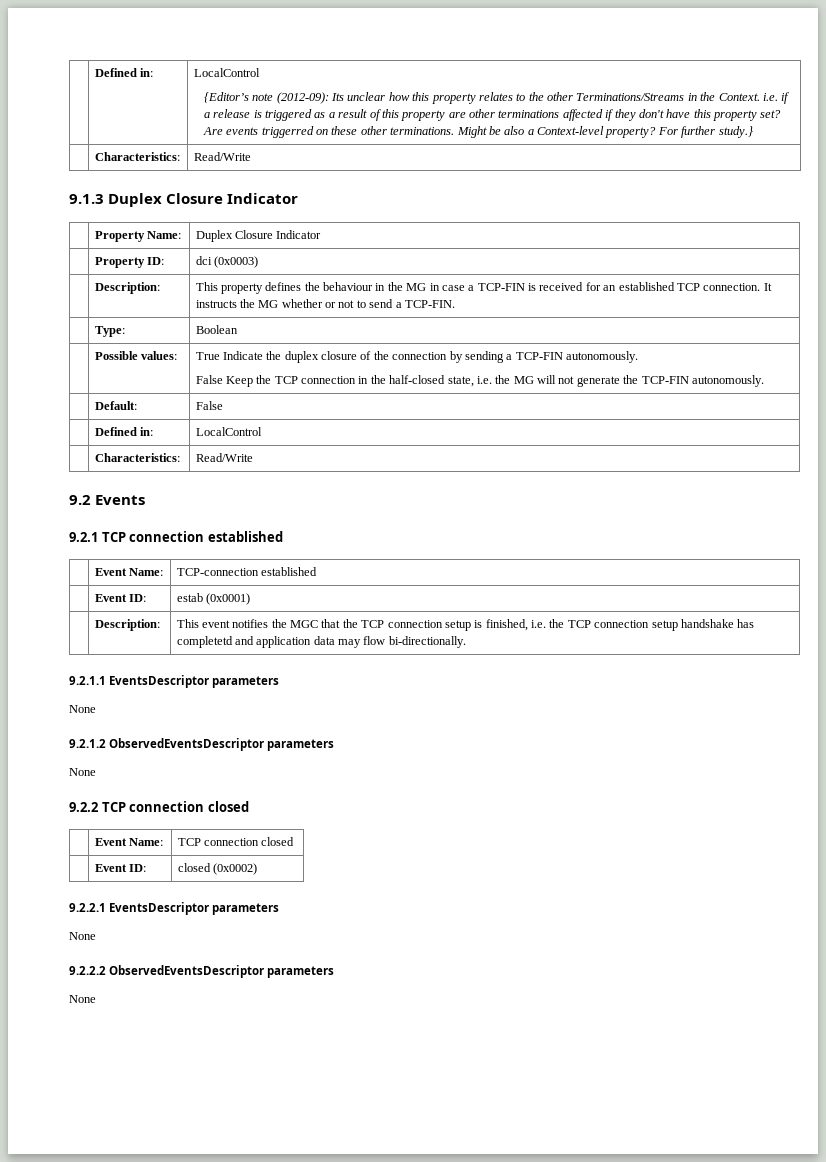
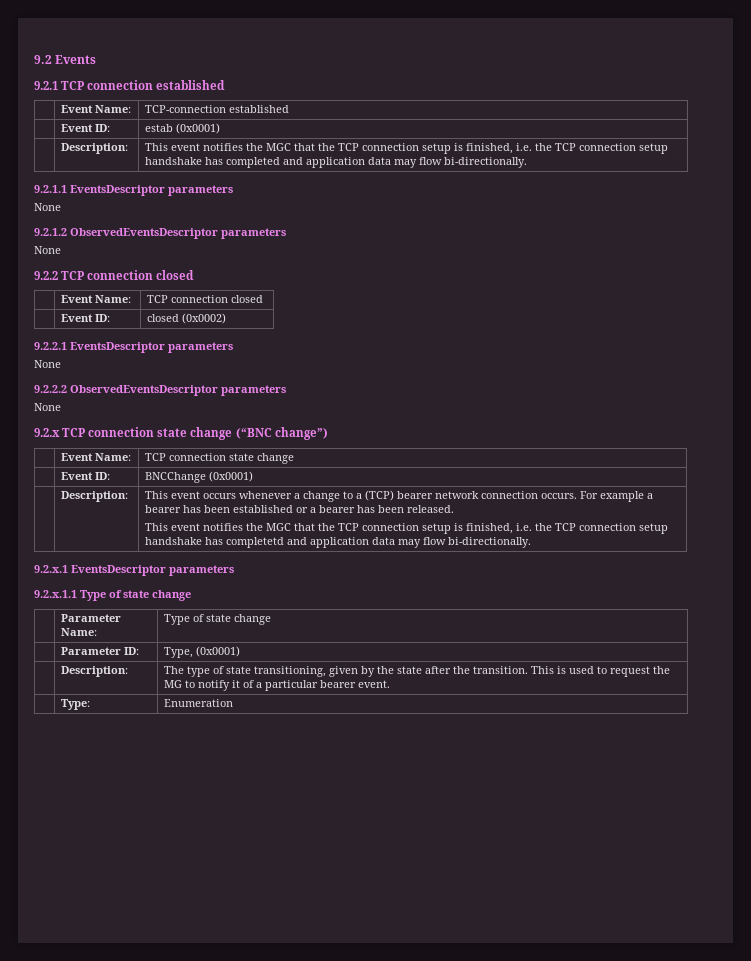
[94,68,153,77] [193,68,260,77] [203,92,790,104] [203,109,782,121] [202,126,753,138] [94,152,180,161] [193,152,251,161] [69,193,299,207] [94,231,181,242] [195,230,322,242] [94,257,164,268] [195,256,258,268] [94,282,160,294] [195,282,772,294] [195,299,455,308] [94,326,125,337] [195,325,238,334] [94,351,177,360] [195,351,639,363] [195,375,764,387] [94,401,137,410] [195,401,223,410] [94,427,153,436] [195,427,262,436] [94,453,180,462] [195,453,253,462] | Defined in: | LocalControl // {Editor’s note (2012-09): Its unclear how this property relates to the other Terminations/Streams in the Context. i.e. if a release is triggered as a result of this property are other terminations affected if they don't have this property set? Are events triggerred on these other terminations. Might be also a Context-level property? For further study.} // | Characteristics: | Read/Write // 9.1.3 Duplex Closure Indicator // | Property Name: | Duplex Closure Indicator // | Property ID: | dci (0x0003) // | Description: | This property defines the behaviour in the MG in case a TCP-FIN is received for an established TCP connection. It instructs the MG whether or not to send a TCP-FIN. // | Type: | Boolean // | Possible values: | True Indicate the duplex closure of the connection by sending a TCP-FIN autonomously. // False Keep the TCP connection in the half-closed state, i.e. the MG will not generate the TCP-FIN autonomously. // | Default: | False // | Defined in: | LocalControl // | Characteristics: | Read/Write // -> (34, 59) none
[176,636,233,648] completetd -> [226,157,281,168] completed
(96, 999) none -> [34,427,328,440] [61,453,132,461] [145,453,295,464] [61,472,111,480] [145,471,254,483] [61,491,129,502] [145,490,654,502] [145,505,455,513] [145,523,669,534] [145,537,532,548] [34,565,234,576] [34,590,191,601] [61,614,122,622] [61,628,98,636] [164,614,272,625] [61,647,140,655] [164,646,241,658] [61,666,129,677] [164,666,671,677] [164,680,391,691] [61,699,91,710] [164,699,234,707] // 9.2.x TCP connection state change (“BNC change”) // | Event Name: | TCP connection state change // | Event ID: | BNCChange (0x0001) // | Description: | This event occurs whenever a change to a (TCP) bearer network connection occurs. For example a bearer has been established or a bearer has been released. // This event notifies the MGC that the TCP connection setup is finished, i.e. the TCP connection setup handshake has completetd and application data may flow bi-directionally. // 9.2.x.1 EventsDescriptor parameters // 9.2.x.1.1 Type of state change // | Parameter Name: | Type of state change // | Parameter ID: | Type, (0x0001) // | Description: | The type of state transitioning, given by the state after the transition. This is used to request the MG to notify it of a particular bearer event. // | Type: | Enumeration

